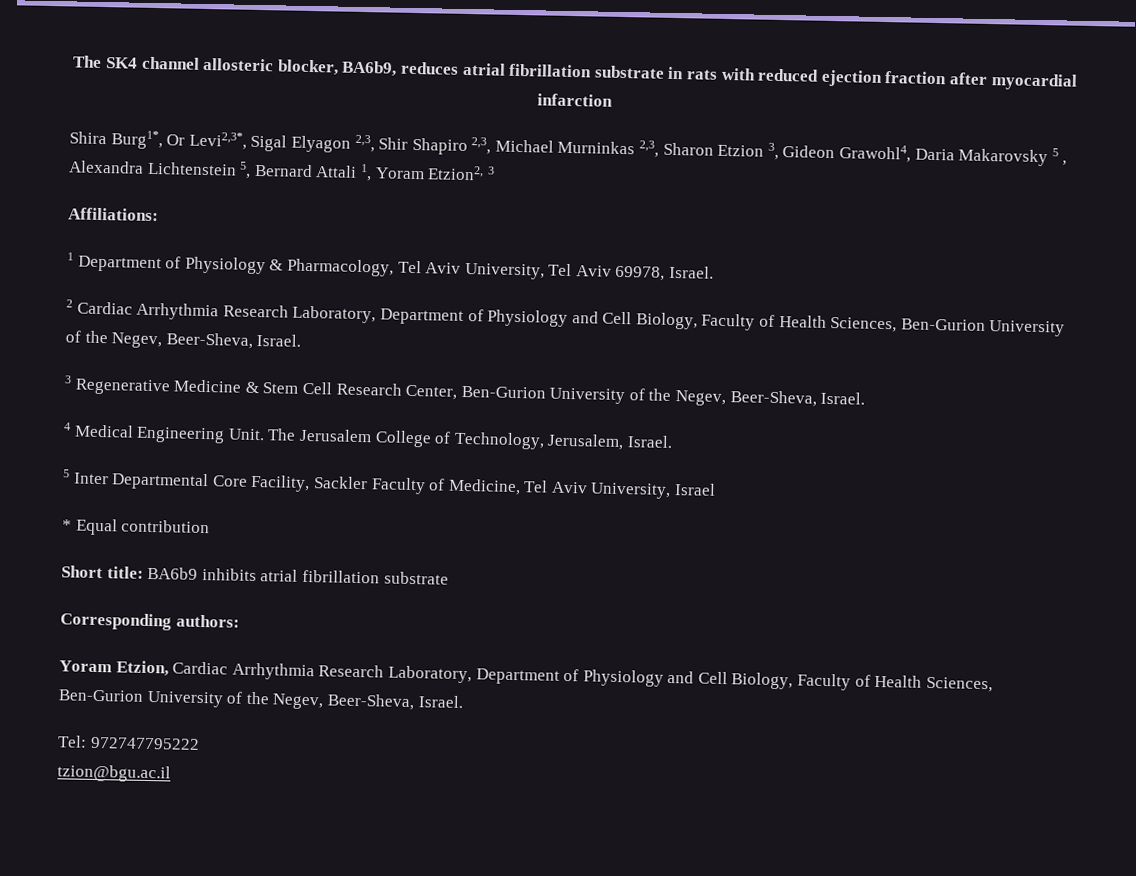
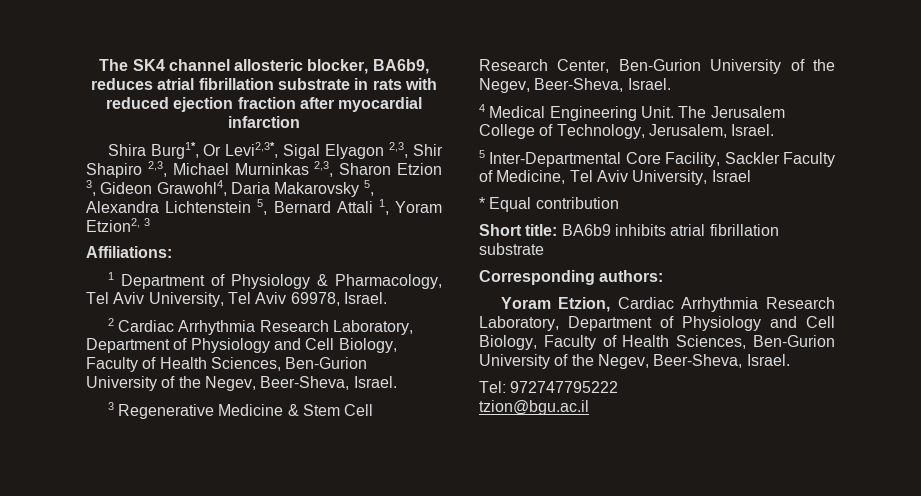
[1051,148,1059,157] [1062,160,1068,166] 5 , -> [363,180,374,196] 5,
[73,472,210,491] Inter Departmental -> [489,152,622,167] Inter-Departmental

